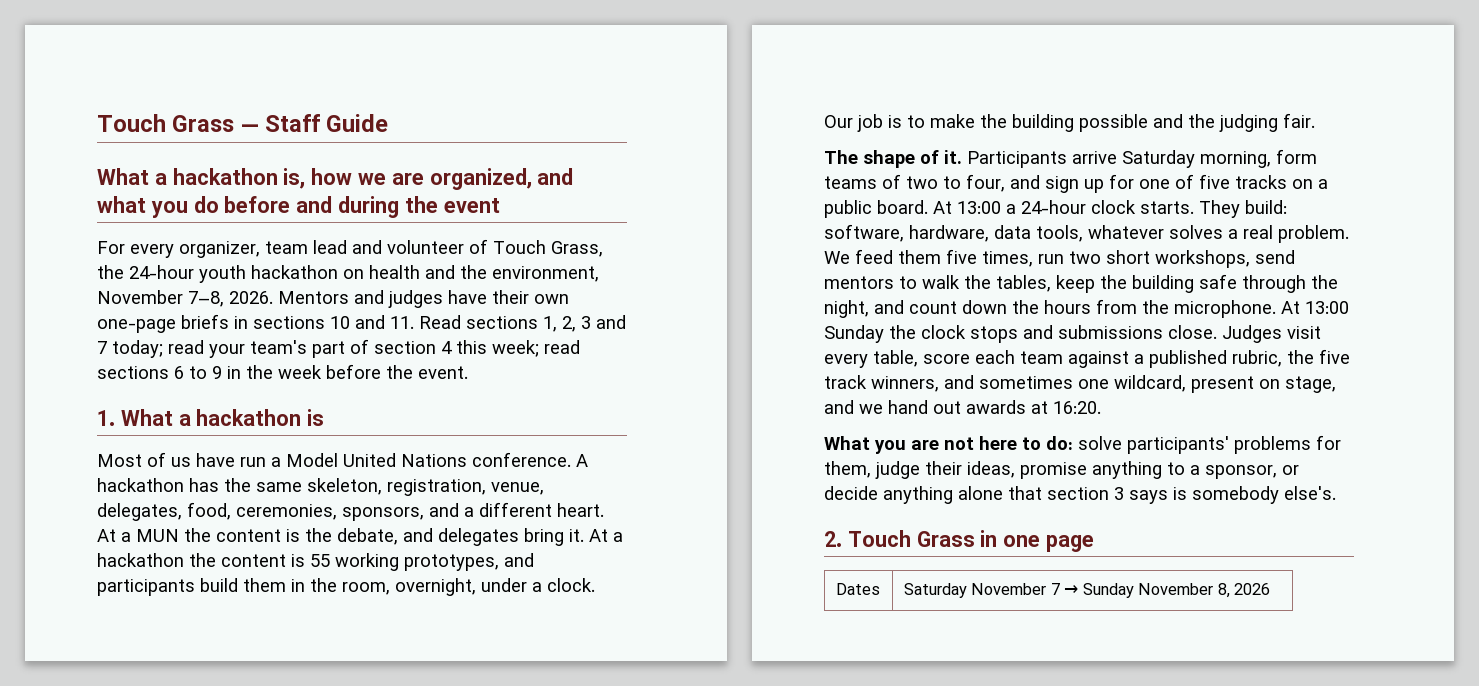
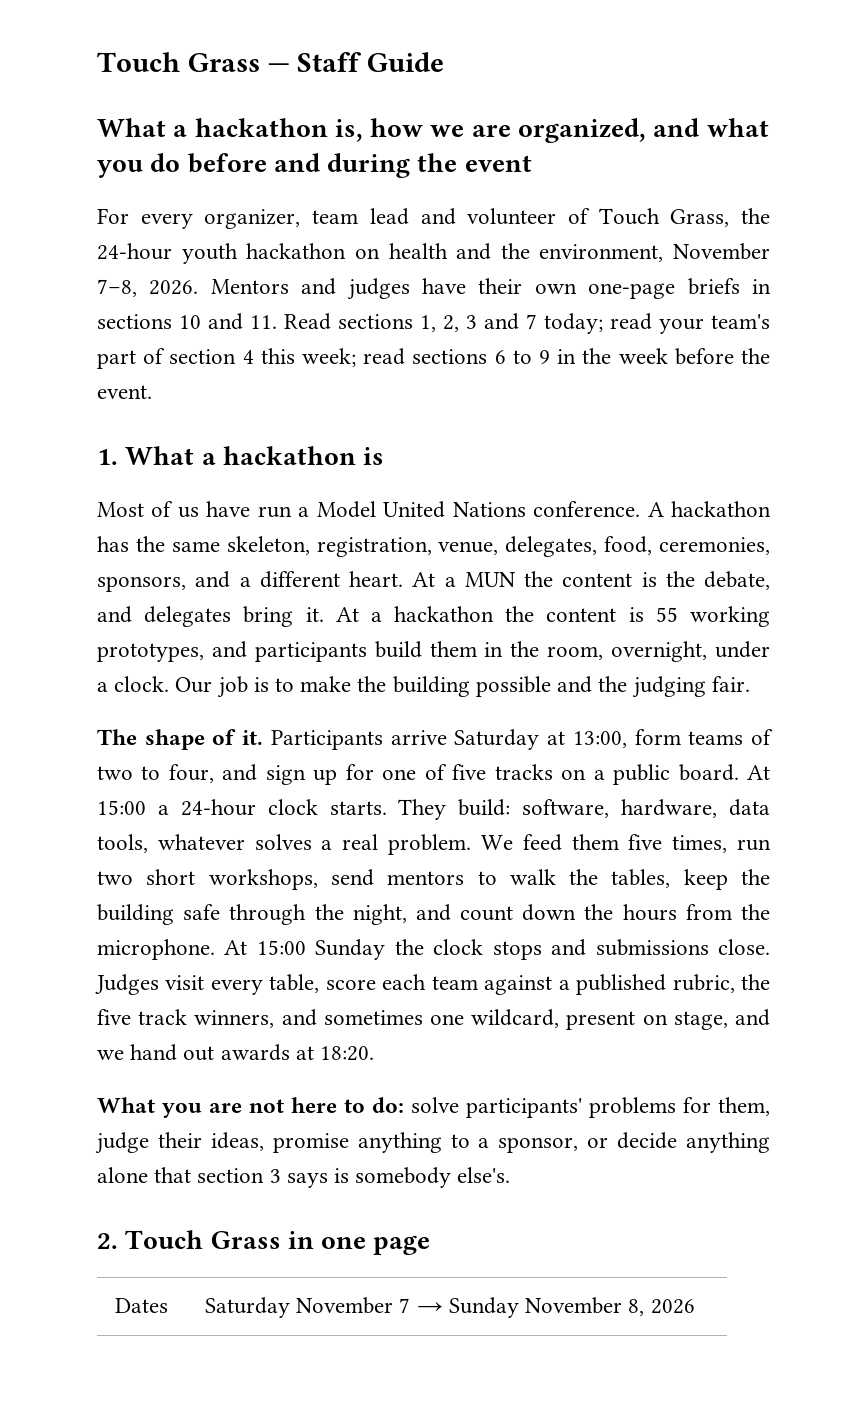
[1200,151,1271,168] morning, -> [547,731,627,748] at 13:00,
[957,201,1001,214] 13:00 -> [97,800,146,815] 15:00
[1305,301,1349,314] 13:00 -> [256,940,306,955] 15:00
[1053,401,1101,414] 16:20. -> [320,1046,375,1061] 18:20.

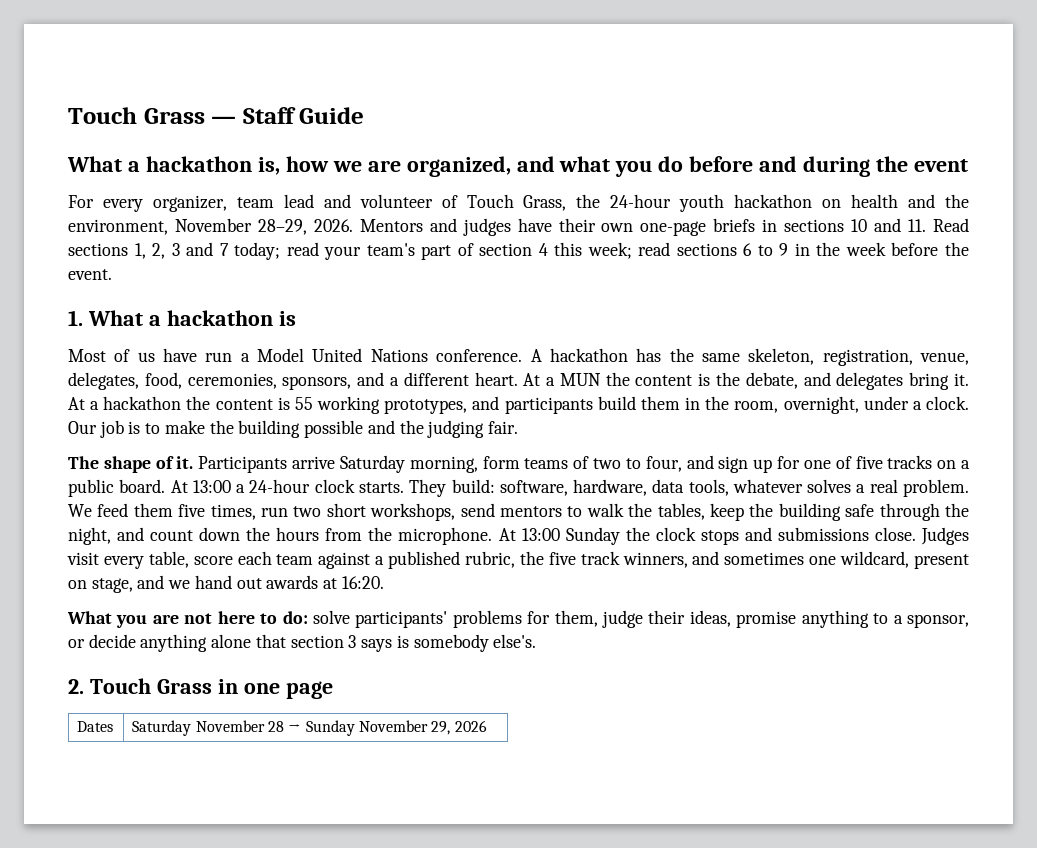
[97,279,137,297] 7–8, -> [257,219,307,235] 28–29,
[547,731,627,748] at 13:00, -> [409,456,478,473] morning,
[97,800,146,815] 15:00 -> [192,480,231,493] 13:00
[256,940,306,955] 15:00 -> [521,528,560,541] 13:00
[320,1046,375,1061] 18:20. -> [341,576,384,589] 16:20.
[399,1298,411,1313] 7 -> [268,721,285,732] 28
[628,1299,645,1316] 8, -> [431,721,451,735] 29,

